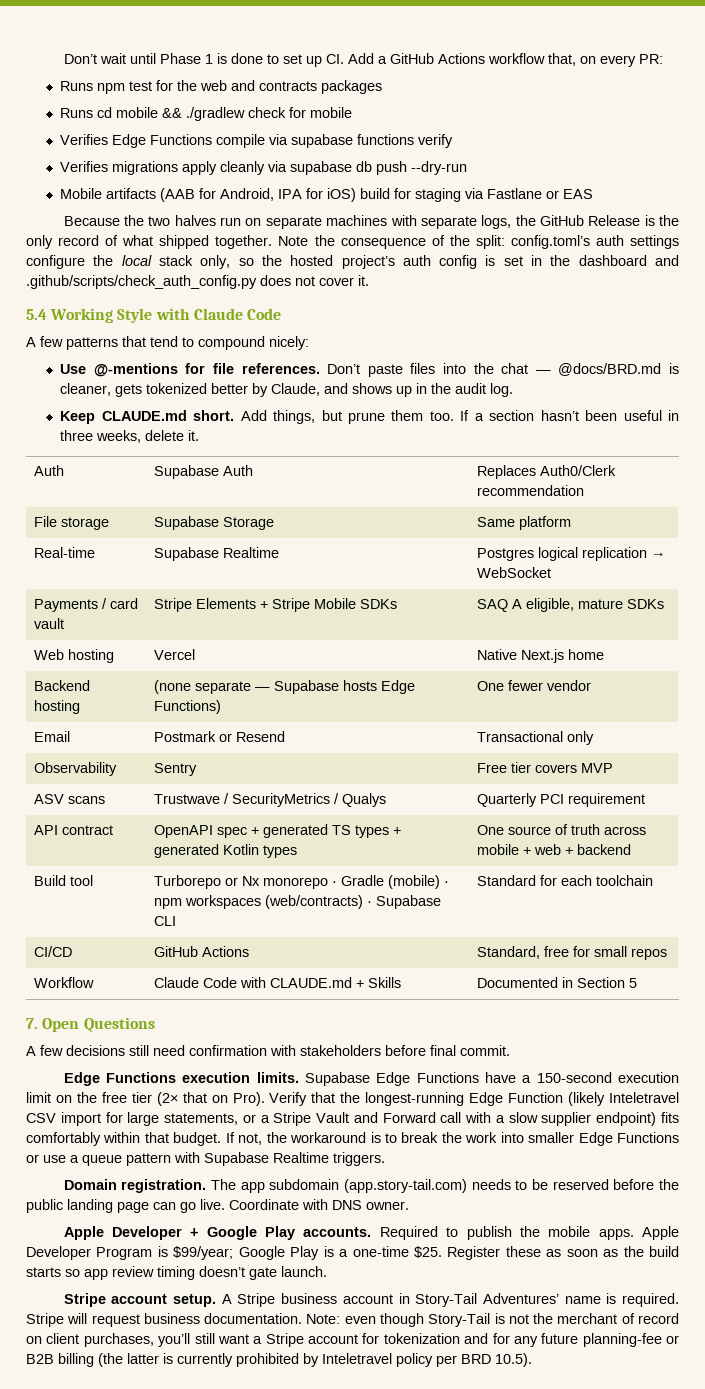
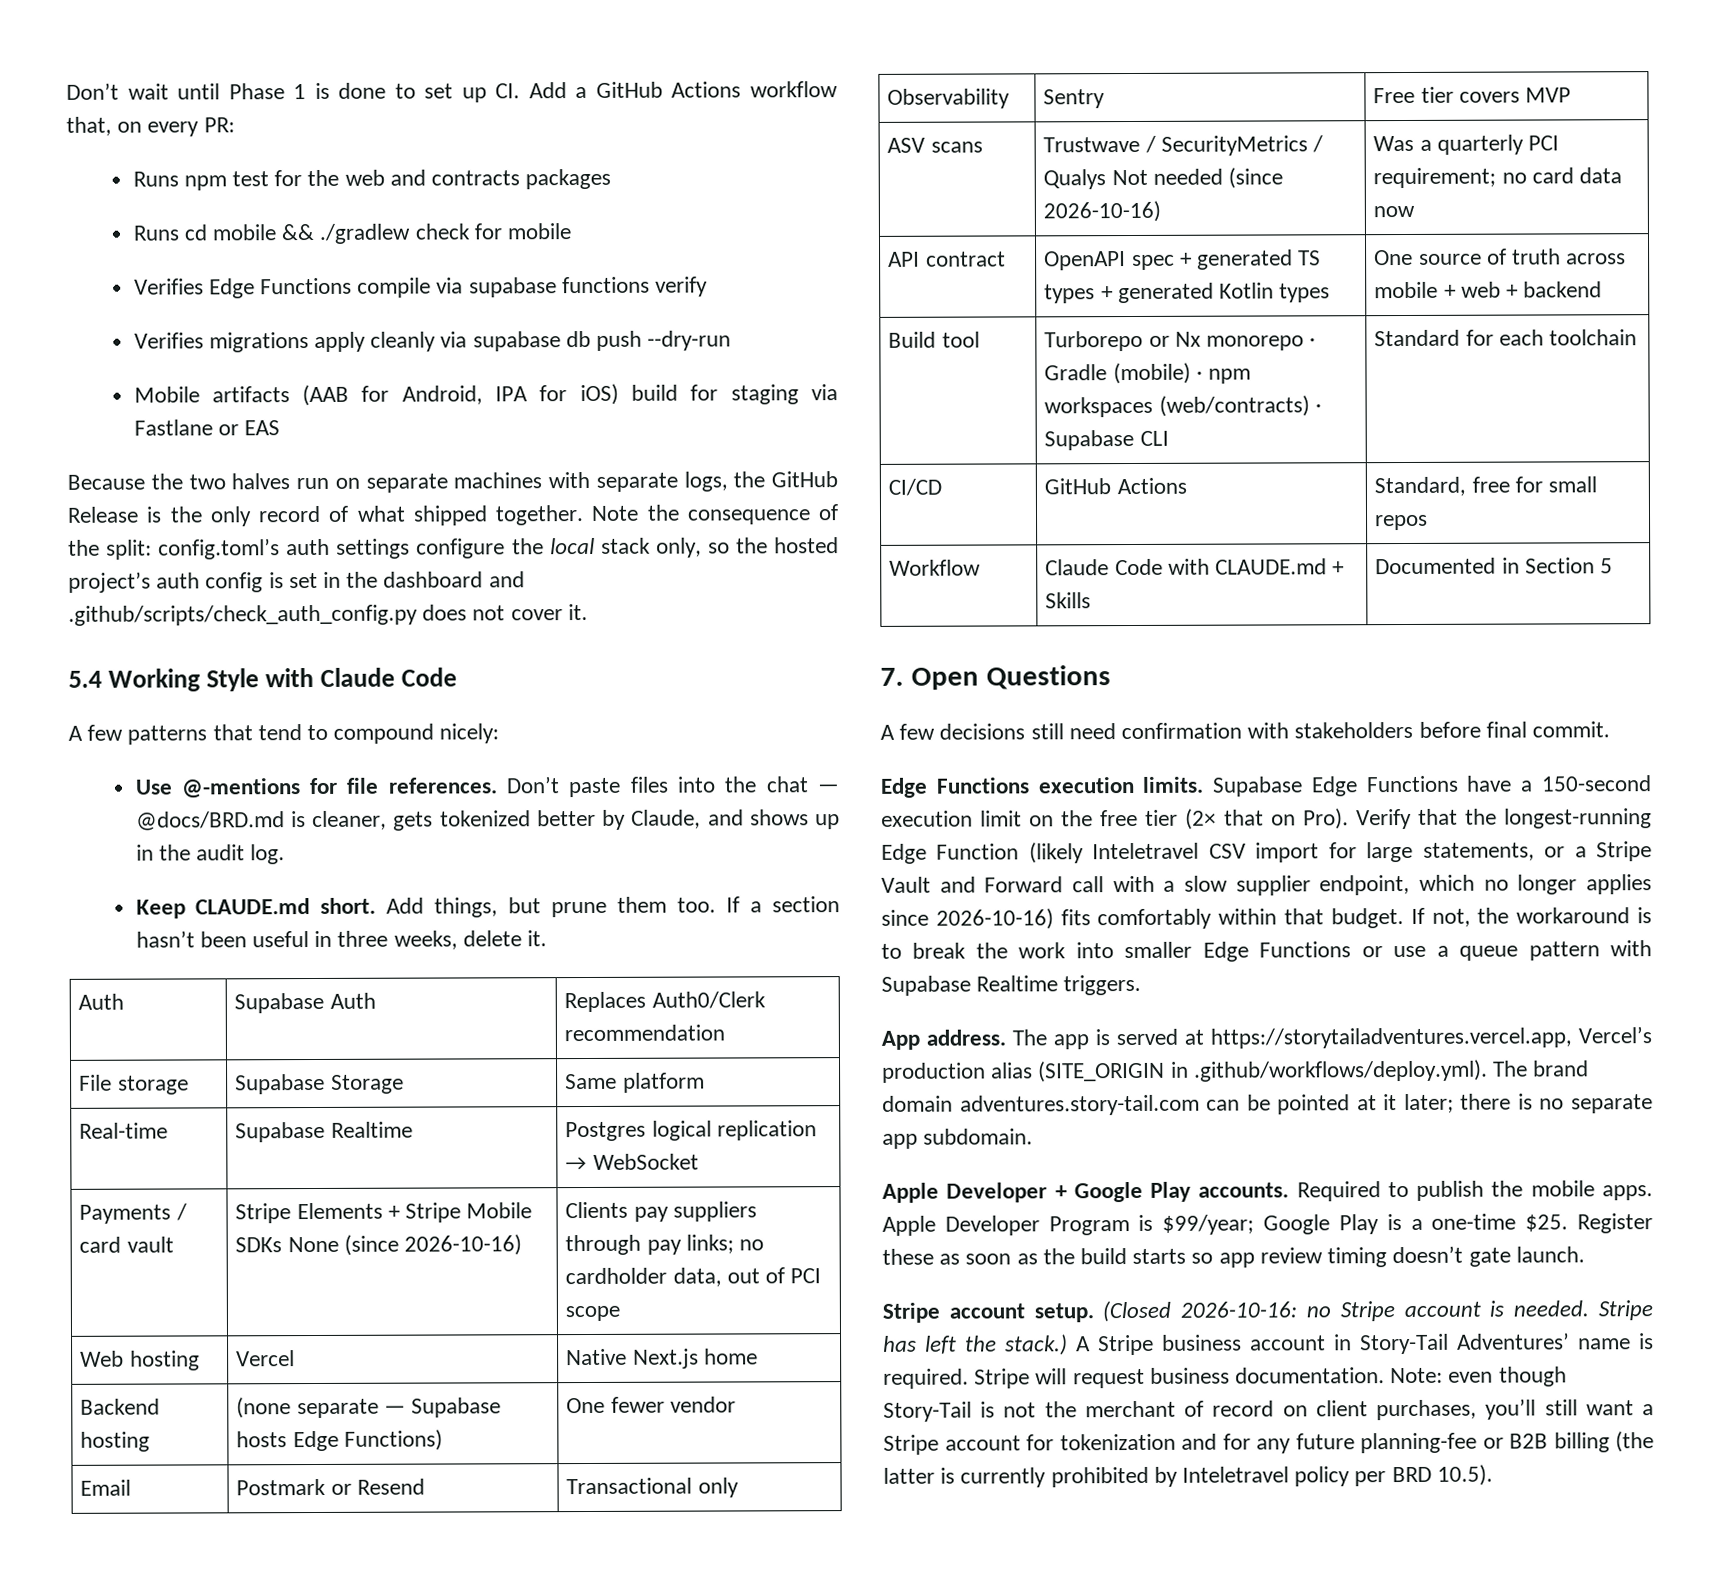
[476,598,664,612] | SAQ A eligible, mature SDKs -> [287,1234,522,1256] [565,1201,757,1222] [565,1234,764,1256] [565,1267,822,1287] [565,1305,621,1322] None (since 2026-10-16) | Clients pay suppliers through pay links; no cardholder data, out of PCI scope
[476,793,645,807] | Quarterly PCI requirement -> [1111,167,1283,189] [1043,200,1162,223] [1373,134,1559,155] [1373,167,1622,189] [1373,205,1416,218] Not needed (since 2026-10-16) | Was a quarterly PCI requirement; no card data now
[596,1112,657,1126] endpoint) -> [1319,874,1652,896] [881,908,1054,930] endpoint, which no longer applies since 2026-10-16)
[63,1179,680,1193] [26,1199,409,1213] Domain registration. The app subdomain (app.story-tail.com) needs to be reserved before the public landing page can go live. Coordinate with DNS owner. -> [881,1026,1652,1050] [882,1059,1590,1083] [882,1093,1653,1116] [882,1128,1034,1149] App address. The app is served at https://storytailadventures.vercel.app, Vercel’s production alias (SITE_ORIGIN in .github/workflows/deploy.yml). The brand domain adventures.story-tail.com can be pointed at it later; there is no separate app subdomain.
(217, 1300) none -> [1102,1300,1653,1323] [883,1334,1068,1356] (Closed 2026-10-16: no Stripe account is needed. Stripe has left the stack.)

